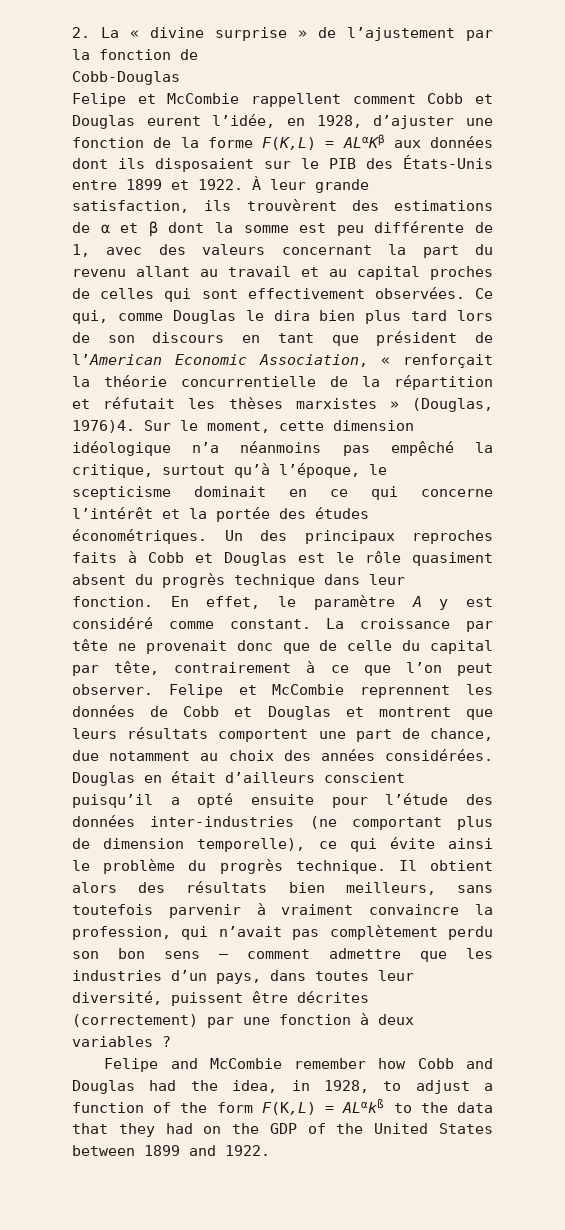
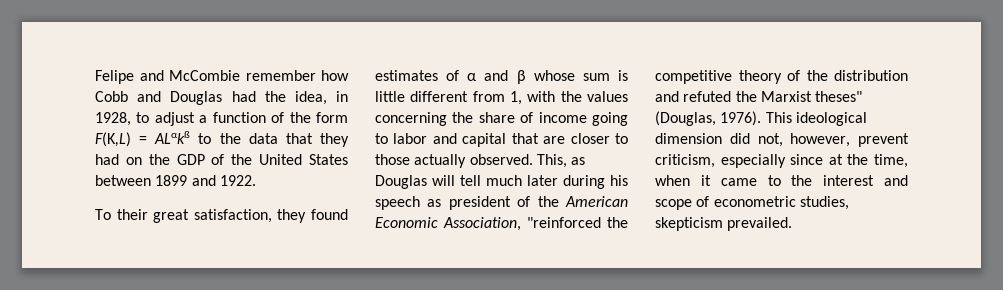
[72,27,493,41] [72,49,198,60] [72,71,180,85] [72,93,494,107] [72,114,493,129] [72,134,493,150] [72,155,493,172] [72,176,369,193] [72,199,493,213] [72,221,493,237] [72,244,494,258] [72,266,493,280] [72,287,493,302] [72,310,493,324] [72,331,494,346] [72,354,493,368] [72,375,493,390] [72,397,493,412] [72,420,414,433] [72,441,493,456] [72,463,387,478] [72,486,493,500] [72,507,369,522] [72,529,493,544] [72,551,493,566] [72,573,405,588] [72,595,494,610] [72,617,494,632] [72,639,493,654] [72,661,494,676] [72,684,494,698] [72,705,494,720] [72,727,494,742] [72,749,493,761] [72,771,405,786] [72,793,493,808] [72,815,493,830] [72,837,494,852] [72,859,493,874] [72,881,493,895] [72,903,494,918] [72,925,493,940] [72,948,493,962] [72,970,414,984] [72,991,369,1006] [72,1013,414,1028] [72,1036,171,1047] 2. La « divine surprise » de l’ajustement par la fonction de // Cobb-Douglas // Felipe et McCombie rappellent comment Cobb et Douglas eurent l’idée, en 1928, d’ajuster une fonction de la forme F(K,L) = ALαKβ aux données dont ils disposaient sur le PIB des États-Unis entre 1899 et 1922. À leur grande satisfaction, ils trouvèrent des estimations de α et β dont la somme est peu différente de 1, avec des valeurs concernant la part du revenu allant au travail et au capital proches de celles qui sont effectivement observées. Ce qui, comme Douglas le dira bien plus tard lors de son discours en tant que président de l’American Economic Association, « renforçait la théorie concurrentielle de la répartition et réfutait les thèses marxistes » (Douglas, 1976)4. Sur le moment, cette dimension idéologique n’a néanmoins pas empêché la critique, surtout qu’à l’époque, le scepticisme dominait en ce qui concerne l’intérêt et la portée des études économétriques. Un des principaux reproches faits à Cobb et Douglas est le rôle quasiment absent du progrès technique dans leur fonction. En effet, le paramètre A y est considéré comme constant. La croissance par tête ne provenait donc que de celle du capital par tête, contrairement à ce que l’on peut observer. Felipe et McCombie reprennent les données de Cobb et Douglas et montrent que leurs résultats comportent une part de chance, due notamment au choix des années considérées. Douglas en était d’ailleurs conscient puisqu’il a opté ensuite pour l’étude des données inter-industries (ne comportant plus de dimension temporelle), ce qui évite ainsi le problème du progrès technique. Il obtient alors des résultats bien meilleurs, sans toutefois parvenir à vraiment convaincre la profession, qui n’avait pas complètement perdu son bon sens – comment admettre que les industries d’un pays, dans toutes leur diversité, puissent être décrites (correctement) par une fonction à deux variables ? // -> (95, 77) none
(270, 1150) none -> [95,209,348,223] [375,70,628,84] [375,91,628,105] [375,112,628,126] [375,133,628,147] [375,154,586,168] [375,175,628,189] [375,196,628,210] [375,217,628,231] [655,70,908,84] [655,91,863,102] [655,111,867,126] [655,133,909,147] [655,154,908,168] [655,175,908,186] [655,196,849,210] [655,217,793,231] // To their great satisfaction, they found estimates of α and β whose sum is little different from 1, with the values concerning the share of income going to labor and capital that are closer to those actually observed. This, as Douglas will tell much later during his speech as president of the American Economic Association, "reinforced the competitive theory of the distribution and refuted the Marxist theses" (Douglas, 1976). This ideological dimension did not, however, prevent criticism, especially since at the time, when it came to the interest and scope of econometric studies, skepticism prevailed.

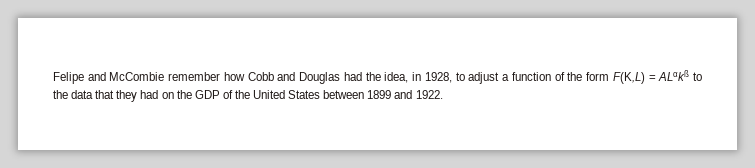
[95,209,348,223] [375,70,628,84] [375,91,628,105] [375,112,628,126] [375,133,628,147] [375,154,586,168] [375,175,628,189] [375,196,628,210] [375,217,628,231] [655,70,908,84] [655,91,863,102] [655,111,867,126] [655,133,909,147] [655,154,908,168] [655,175,908,186] [655,196,849,210] [655,217,793,231] // To their great satisfaction, they found estimates of α and β whose sum is little different from 1, with the values concerning the share of income going to labor and capital that are closer to those actually observed. This, as Douglas will tell much later during his speech as president of the American Economic Association, "reinforced the competitive theory of the distribution and refuted the Marxist theses" (Douglas, 1976). This ideological dimension did not, however, prevent criticism, especially since at the time, when it came to the interest and scope of econometric studies, skepticism prevailed. -> (443, 94) none

